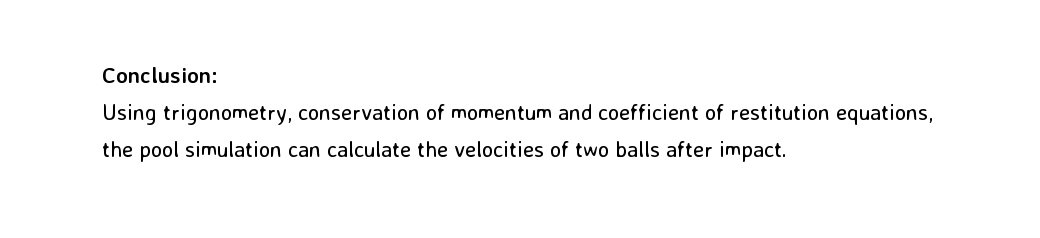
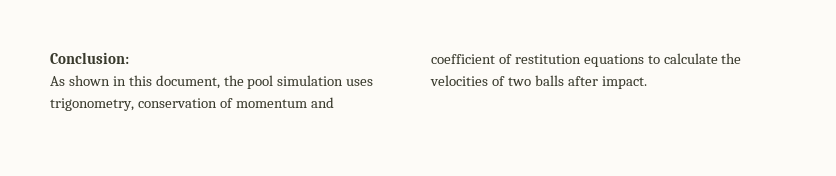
[102,104,157,125] Using -> [50,75,374,89] As shown in this document, the pool simulation uses
[836,104,933,125] [102,141,321,162] equations, the pool simulation can -> [583,54,660,67] equations to

